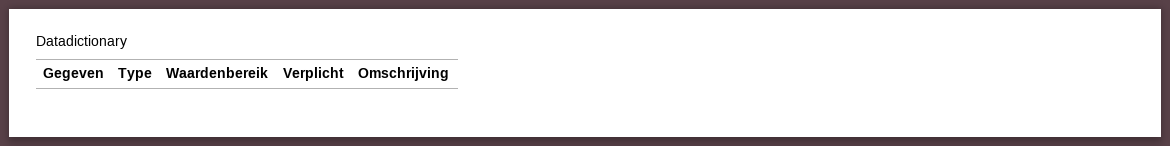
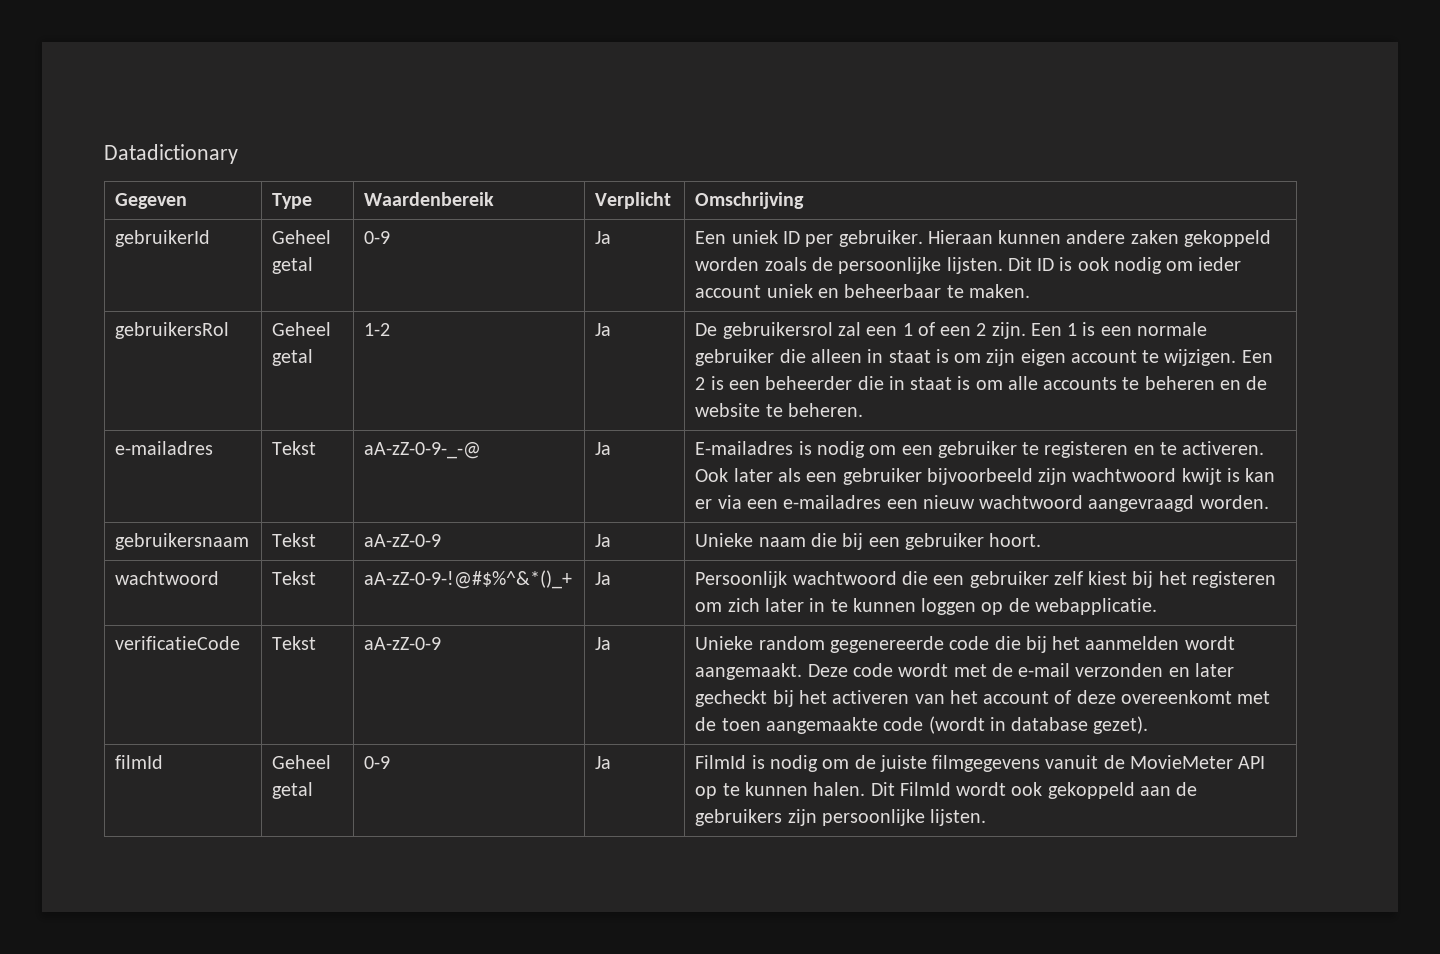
(449, 74) none -> [115,230,211,247] [272,230,332,244] [272,257,314,274] [364,231,391,244] [595,231,612,244] [695,230,1271,247] [695,257,1242,274] [695,284,1030,298] [115,322,230,339] [272,322,332,336] [272,349,314,366] [364,323,391,336] [595,323,612,336] [695,322,1207,339] [695,349,1273,366] [695,376,1268,390] [695,403,863,417] [115,441,214,455] [272,441,317,455] [364,442,482,459] [595,442,612,455] [695,441,1265,458] [695,468,1276,485] [695,495,1269,512] [115,533,250,550] [272,533,317,547] [364,534,442,547] [595,534,612,547] [695,533,1042,550] [115,571,220,585] [272,571,317,585] [364,570,573,589] [595,572,612,585] [695,571,1276,588] [695,598,1157,615] [115,636,241,650] [272,636,317,650] [364,637,442,650] [595,637,612,650] [695,636,1235,653] [695,663,1234,680] [695,690,1271,707] [695,716,1149,734] [115,755,164,769] [272,755,332,769] [272,782,314,799] [364,756,391,769] [595,756,612,769] [695,755,1266,772] [695,782,1198,799] [695,809,987,826] // gebruikerId | Geheel getal | 0-9 | Ja | Een uniek ID per gebruiker. Hieraan kunnen andere zaken gekoppeld worden zoals de persoonlijke lijsten. Dit ID is ook nodig om ieder account uniek en beheerbaar te maken. // gebruikersRol | Geheel getal | 1-2 | Ja | De gebruikersrol zal een 1 of een 2 zijn. Een 1 is een normale gebruiker die alleen in staat is om zijn eigen account te wijzigen. Een 2 is een beheerder die in staat is om alle accounts te beheren en de website te beheren. // e-mailadres | Tekst | aA-zZ-0-9-_-@ | Ja | E-mailadres is nodig om een gebruiker te registeren en te activeren. Ook later als een gebruiker bijvoorbeeld zijn wachtwoord kwijt is kan er via een e-mailadres een nieuw wachtwoord aangevraagd worden. // gebruikersnaam | Tekst | aA-zZ-0-9 | Ja | Unieke naam die bij een gebruiker hoort. // wachtwoord | Tekst | aA-zZ-0-9-!@#$%^&*()_+ | Ja | Persoonlijk wachtwoord die een gebruiker zelf kiest bij het registeren om zich later in te kunnen loggen op de webapplicatie. // verificatieCode | Tekst | aA-zZ-0-9 | Ja | Unieke random gegenereerde code die bij het aanmelden wordt aangemaakt. Deze code wordt met de e-mail verzonden en later gecheckt bij het activeren van het account of deze overeenkomt met de toen aangemaakte code (wordt in database gezet). // filmId | Geheel getal | 0-9 | Ja | FilmId is nodig om de juiste filmgegevens vanuit de MovieMeter API op te kunnen halen. Dit FilmId wordt ook gekoppeld aan de gebruikers zijn persoonlijke lijsten.

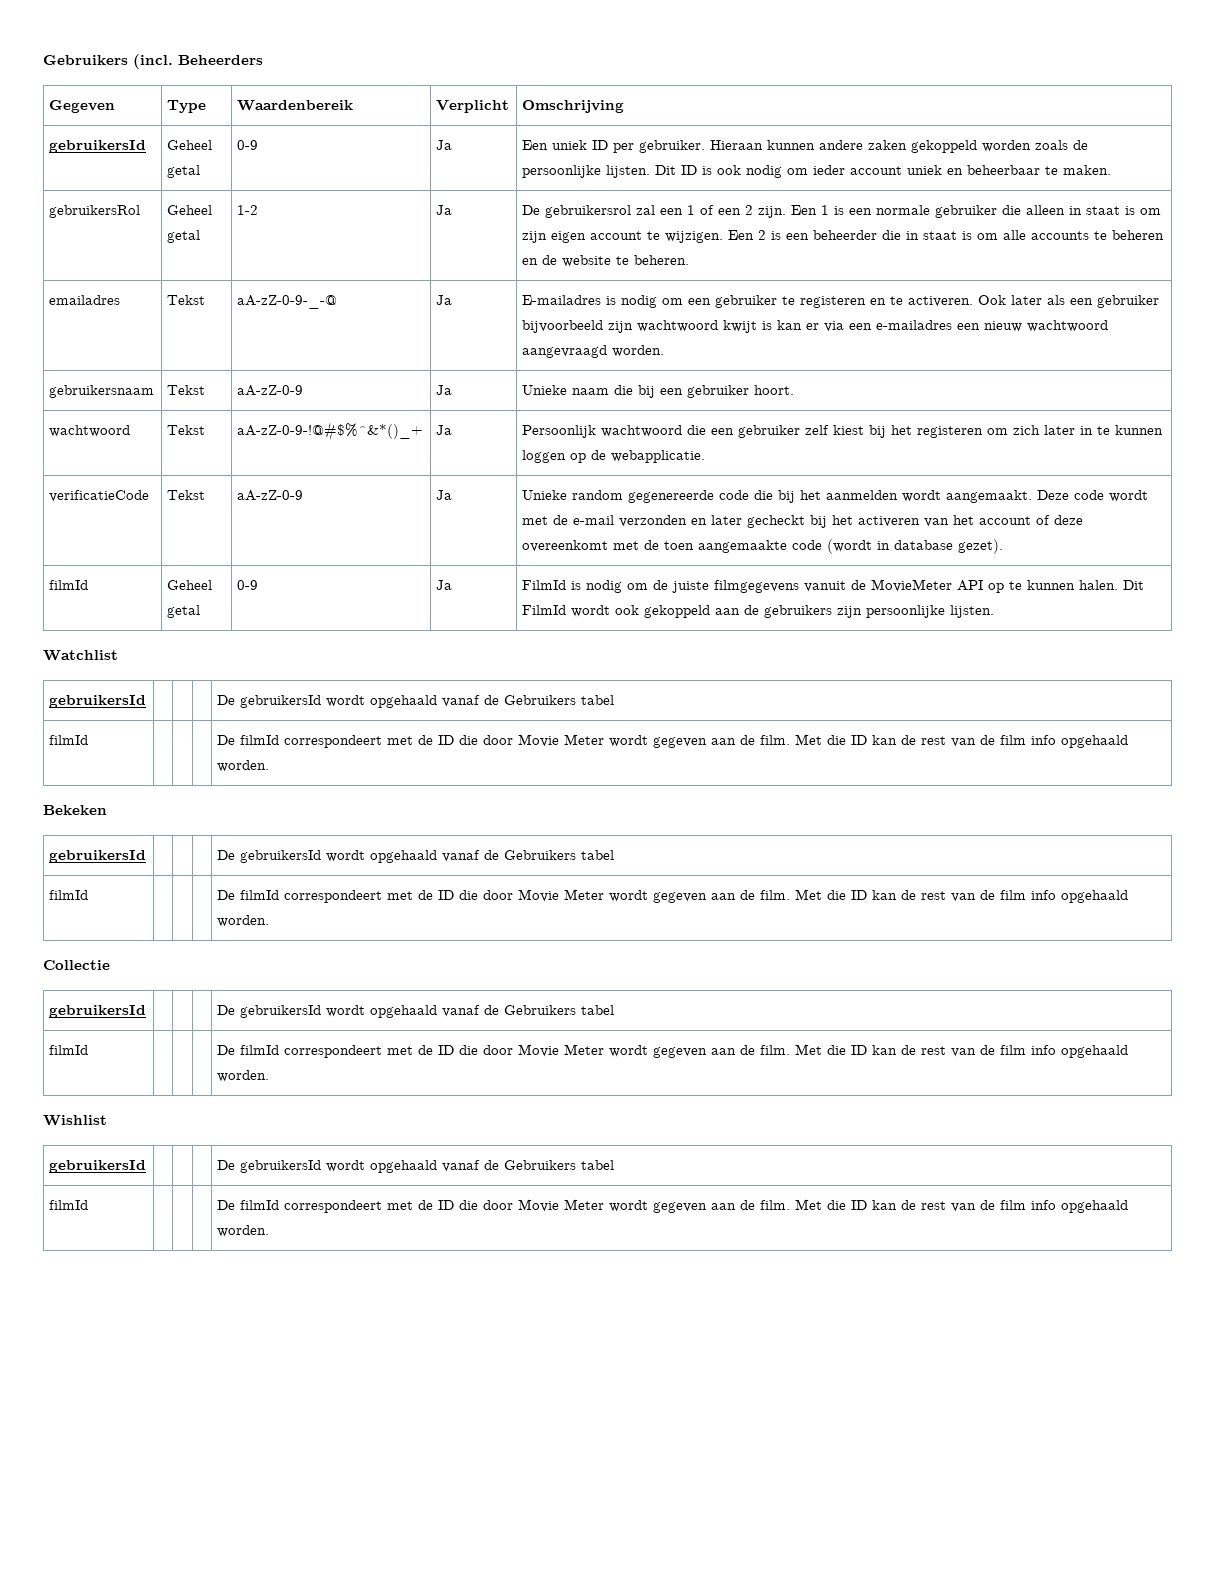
[104,144,238,164] Datadictionary -> [43,54,263,69] Gebruikers (incl. Beheerders
[115,230,211,247] gebruikerId -> [49,140,147,153] gebruikersId
[115,441,214,455] e-mailadres -> [49,295,121,305] emailadres
(987, 817) none -> [43,650,118,661] [49,695,147,708] [217,695,615,708] [49,735,89,745] [217,734,1129,748] [217,760,270,772] [43,805,107,815] [49,850,147,863] [217,850,615,863] [49,890,89,900] [217,889,1129,903] [217,915,270,927] [43,960,110,970] [49,1005,147,1018] [217,1005,615,1018] [49,1045,89,1055] [217,1044,1129,1058] [217,1070,270,1082] [43,1115,107,1126] [49,1160,147,1173] [217,1160,615,1173] [49,1200,89,1210] [217,1199,1129,1213] [217,1225,270,1237] // Watchlist // gebruikersId | | | | De gebruikersId wordt opgehaald vanaf de Gebruikers tabel // filmId | | | | De filmId correspondeert met de ID die door Movie Meter wordt gegeven aan de film. Met die ID kan de rest van de film info opgehaald worden. // Bekeken // gebruikersId | | | | De gebruikersId wordt opgehaald vanaf de Gebruikers tabel // filmId | | | | De filmId correspondeert met de ID die door Movie Meter wordt gegeven aan de film. Met die ID kan de rest van de film info opgehaald worden. // Collectie // gebruikersId | | | | De gebruikersId wordt opgehaald vanaf de Gebruikers tabel // filmId | | | | De filmId correspondeert met de ID die door Movie Meter wordt gegeven aan de film. Met die ID kan de rest van de film info opgehaald worden. // Wishlist // gebruikersId | | | | De gebruikersId wordt opgehaald vanaf de Gebruikers tabel // filmId | | | | De filmId correspondeert met de ID die door Movie Meter wordt gegeven aan de film. Met die ID kan de rest van de film info opgehaald worden.

